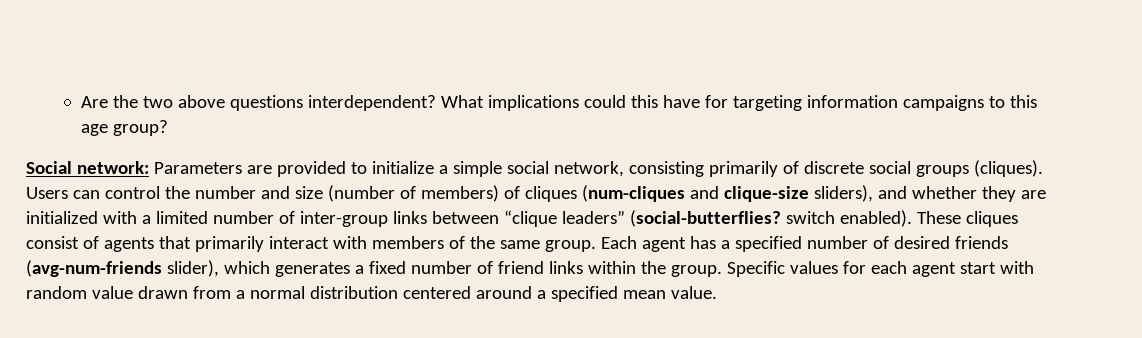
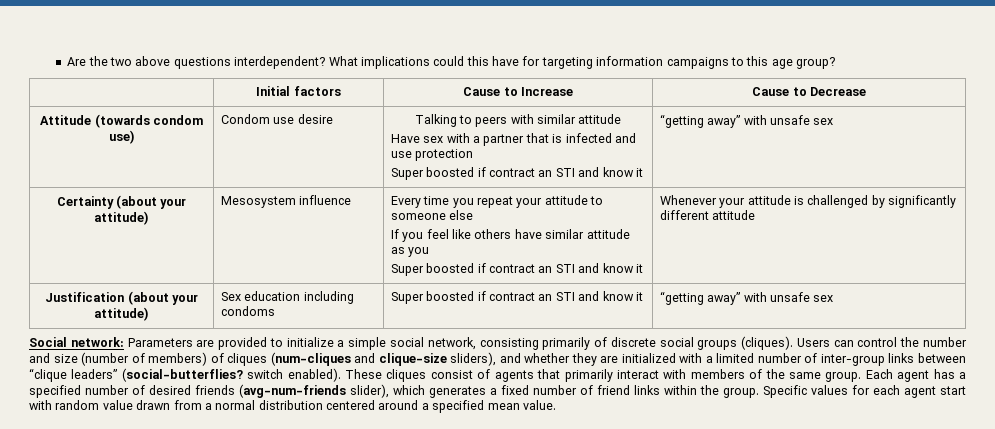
(168, 128) none -> [256,86,341,96] [463,87,573,96] [752,87,866,96] [40,114,203,128] [108,130,135,144] [220,114,333,124] [414,114,622,127] [390,133,636,146] [390,149,474,161] [390,167,643,180] [659,114,834,128] [56,195,187,209] [94,211,149,225] [220,195,352,208] [390,195,604,208] [390,210,474,220] [390,229,630,242] [390,247,430,257] [390,263,643,276] [659,195,957,208] [659,210,756,220] [45,291,198,305] [94,307,149,321] [220,291,354,304] [220,306,275,316] [390,291,643,304] [659,291,834,305] // | Initial factors | Cause to Increase | Cause to Decrease // Attitude (towards condom use) | Condom use desire | Talking to peers with similar attitude // Have sex with a partner that is infected and use protection // Super boosted if contract an STI and know it | “getting away” with unsafe sex // Certainty (about your attitude) | Mesosystem influence | Every time you repeat your attitude to someone else // If you feel like others have similar attitude as you // Super boosted if contract an STI and know it | Whenever your attitude is challenged by significantly different attitude // Justification (about your attitude) | Sex education including condoms | Super boosted if contract an STI and know it | “getting away” with unsafe sex

